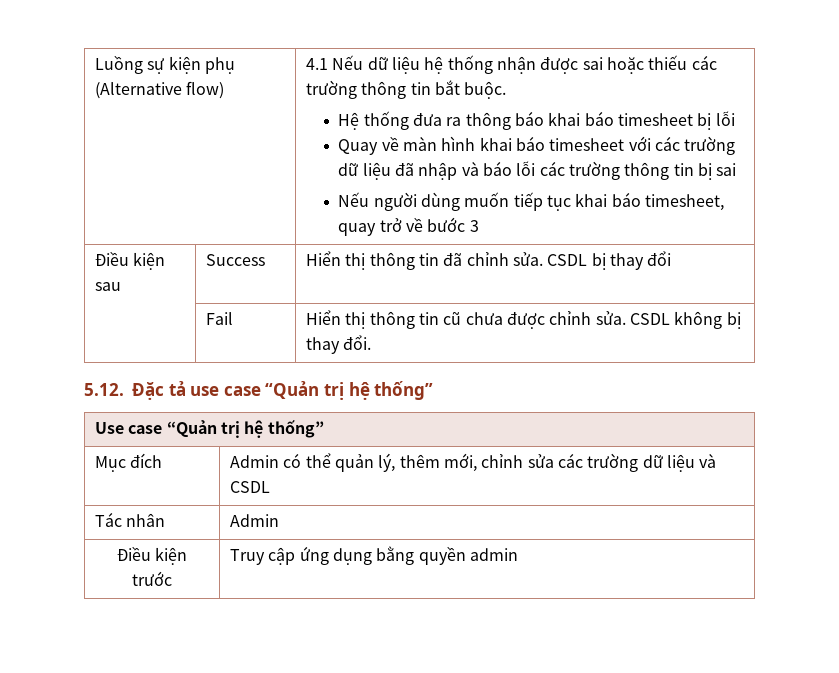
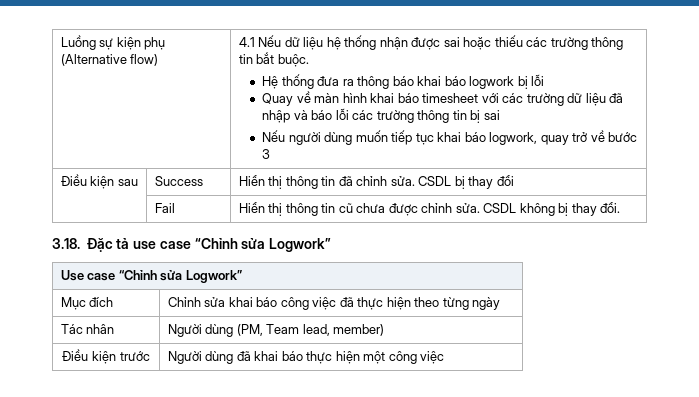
[617,113,693,126] timesheet -> [469,76,515,89] logwork
[644,194,724,211] timesheet, -> [489,132,538,145] logwork,
[84,383,124,396] 5.12. -> [52,238,80,249] 3.18.
[265,381,434,400] [95,419,324,438] [95,453,163,472] [230,453,717,472] [230,481,271,493] [95,512,166,527] [230,514,280,527] [116,546,188,565] [132,571,172,586] [230,546,519,565] “Quản trị hệ thống” // Use case “Quản trị hệ thống” // Mục đích | Admin có thể quản lý, thêm mới, chỉnh sửa các trường dữ liệu và CSDL // Tác nhân | Admin // Điều kiện trước | Truy cập ứng dụng bằng quyền admin -> [194,238,332,252] [60,270,242,283] [60,297,114,310] [167,297,501,310] [60,324,115,334] [167,324,385,337] [62,349,150,364] [167,351,445,364] “Chỉnh sửa Logwork” // Use case “Chỉnh sửa Logwork” // Mục đích | Chỉnh sửa khai báo công việc đã thực hiện theo từng ngày // Tác nhân | Người dùng (PM, Team lead, member) // Điều kiện trước | Người dùng đã khai báo thực hiện một công việc

